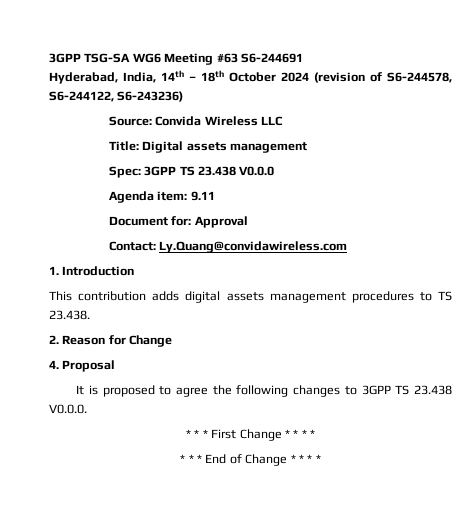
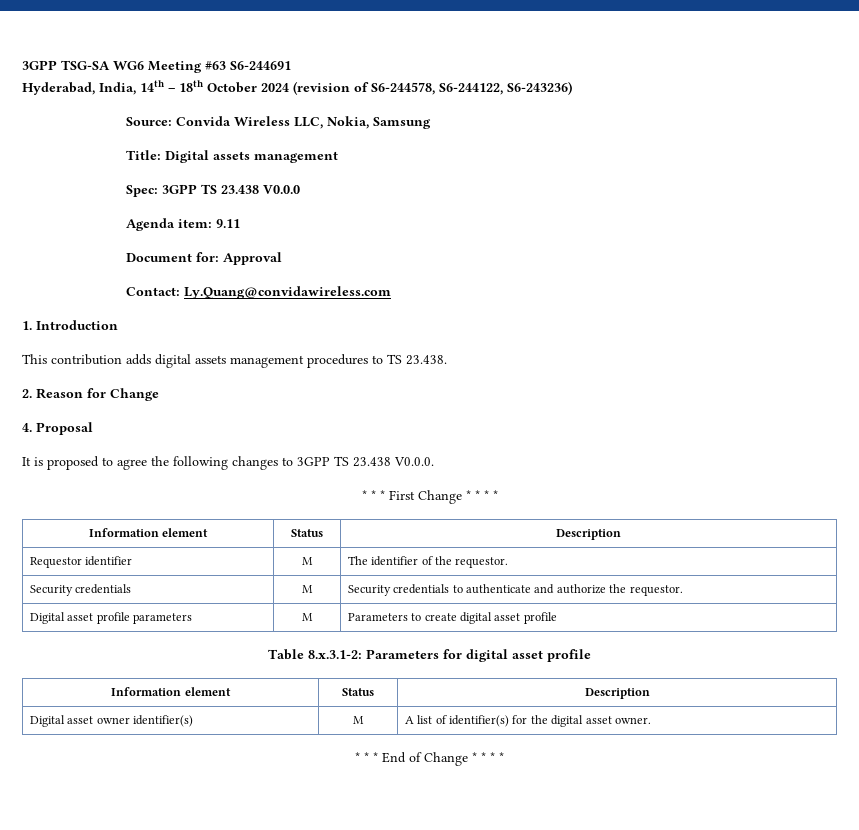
[261,116,284,126] LLC -> [293,116,431,129] LLC, Nokia, Samsung
(315, 433) none -> [88,528,209,537] [291,529,323,537] [556,529,621,540] [29,556,133,568] [302,557,313,565] [347,556,509,568] [29,584,132,596] [302,585,313,593] [347,584,683,596] [29,612,193,624] [302,613,313,621] [347,612,557,624] [268,649,591,662] [111,687,231,696] [342,688,374,696] [584,688,650,699] [29,715,194,727] [353,716,364,724] [404,715,651,727] // Information element | Status | Description // Requestor identifier | M | The identifier of the requestor. // Security credentials | M | Security credentials to authenticate and authorize the requestor. // Digital asset profile parameters | M | Parameters to create digital asset profile // Table 8.x.3.1-2: Parameters for digital asset profile // Information element | Status | Description // Digital asset owner identifier(s) | M | A list of identifier(s) for the digital asset owner.

